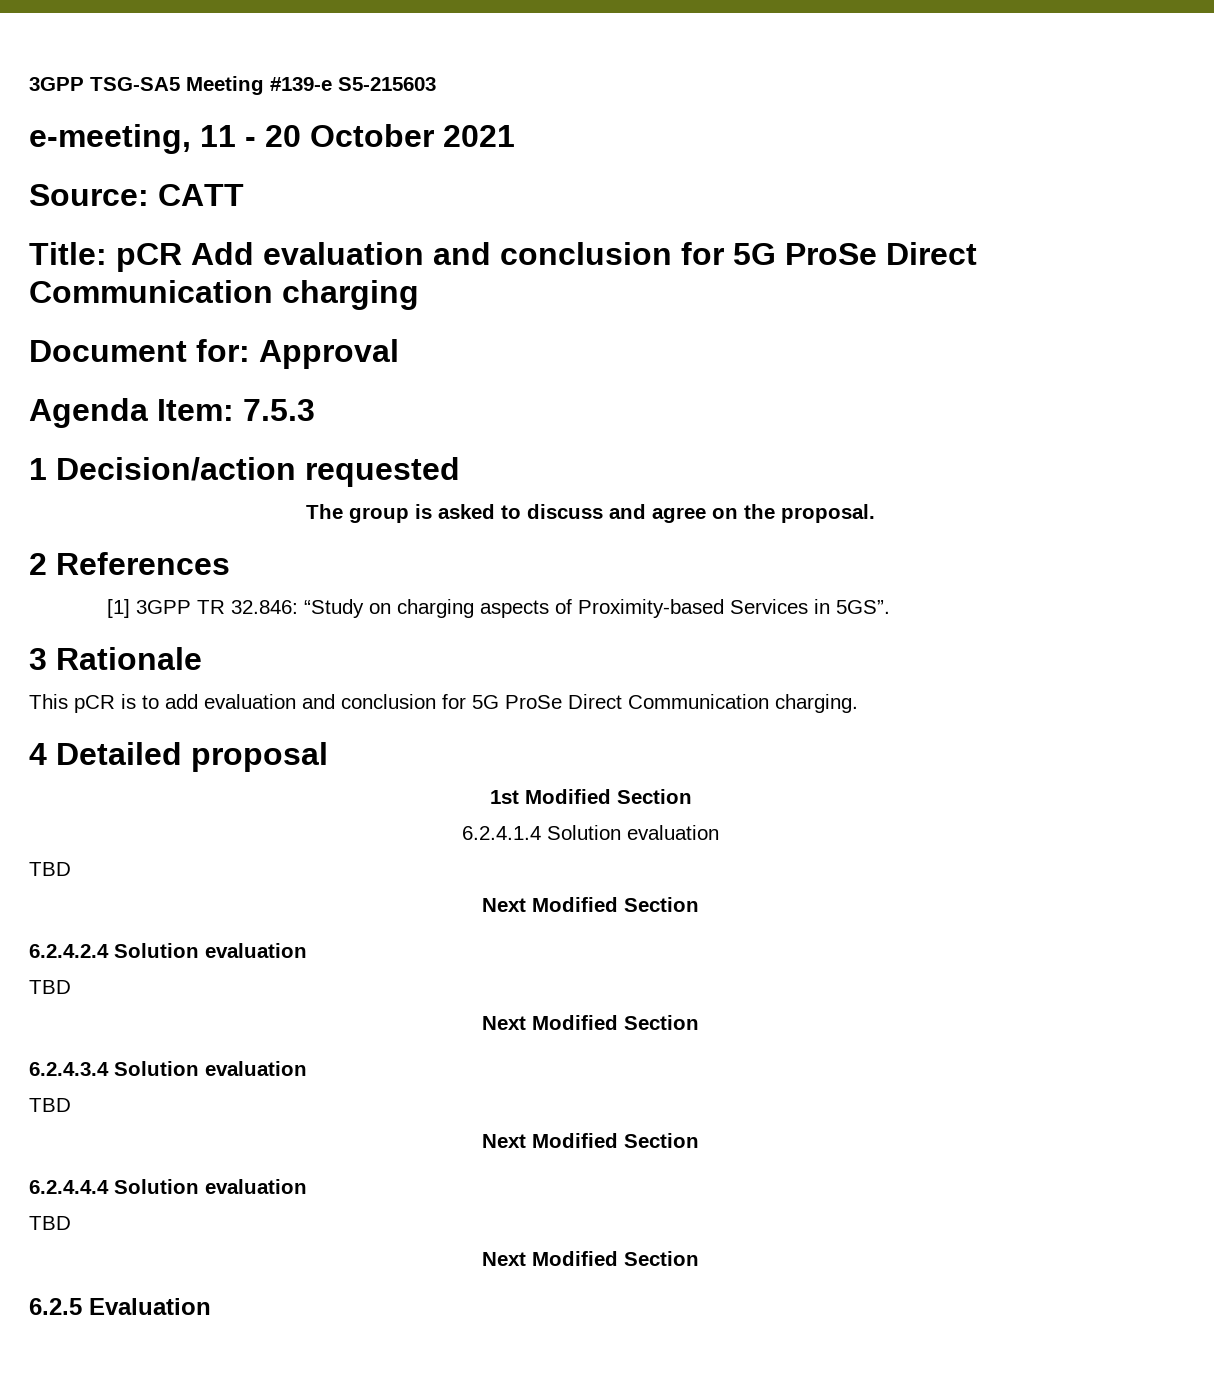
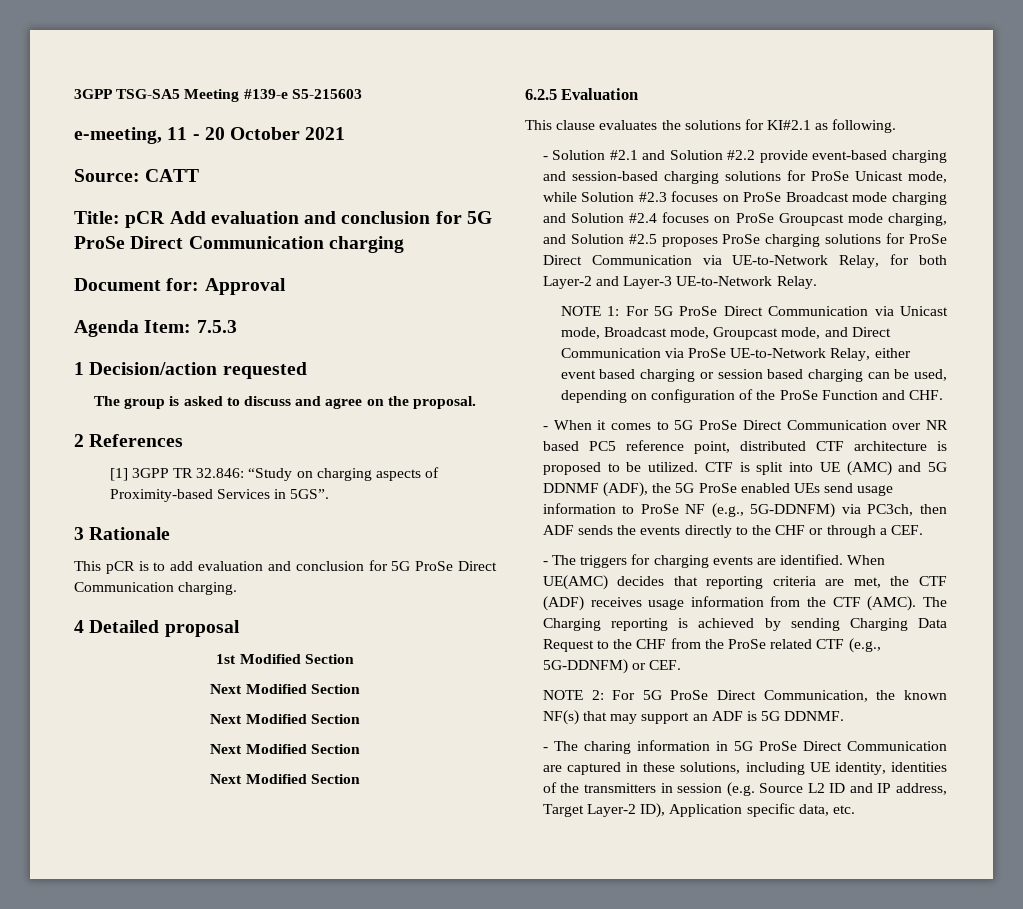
[462,825,719,840] [29,862,71,876] [482,897,699,912] [29,943,307,958] [29,980,71,994] [482,1015,699,1030] [29,1061,307,1076] [29,1098,71,1112] [482,1133,699,1148] [29,1179,307,1194] [29,1216,71,1230] 6.2.4.1.4 Solution evaluation // TBD // Next Modified Section // 6.2.4.2.4 Solution evaluation // TBD // Next Modified Section // 6.2.4.3.4 Solution evaluation // TBD // Next Modified Section // 6.2.4.4.4 Solution evaluation // TBD -> [210,684,360,694] [210,714,360,724] [210,744,360,754] Next Modified Section // Next Modified Section // Next Modified Section
(211, 1306) none -> [525,119,897,133] [542,150,947,163] [542,170,947,184] [542,191,947,205] [542,212,947,226] [542,233,947,247] [542,254,947,268] [542,276,817,289] [560,306,948,316] [560,327,891,340] [560,348,911,361] [560,369,947,382] [560,389,944,403] [542,420,948,430] [542,440,947,454] [542,461,947,476] [542,482,894,497] [542,503,947,518] [542,525,923,538] [542,554,886,568] [542,575,947,590] [542,596,947,611] [542,618,947,631] [542,638,881,653] [542,659,682,674] [542,690,947,702] [542,710,845,725] [542,740,947,754] [542,762,947,775] [542,782,948,797] [542,803,855,818] // This clause evaluates the solutions for KI#2.1 as following. // - Solution #2.1 and Solution #2.2 provide event-based charging and session-based charging solutions for ProSe Unicast mode, while Solution #2.3 focuses on ProSe Broadcast mode charging and Solution #2.4 focuses on ProSe Groupcast mode charging, and Solution #2.5 proposes ProSe charging solutions for ProSe Direct Communication via UE-to-Network Relay, for both Layer-2 and Layer-3 UE-to-Network Relay. // NOTE 1: For 5G ProSe Direct Communication via Unicast mode, Broadcast mode, Groupcast mode, and Direct Communication via ProSe UE-to-Network Relay, either event based charging or session based charging can be used, depending on configuration of the ProSe Function and CHF. // - When it comes to 5G ProSe Direct Communication over NR based PC5 reference point, distributed CTF architecture is proposed to be utilized. CTF is split into UE (AMC) and 5G DDNMF (ADF), the 5G ProSe enabled UEs send usage information to ProSe NF (e.g., 5G-DDNFM) via PC3ch, then ADF sends the events directly to the CHF or through a CEF. // - The triggers for charging events are identified. When UE(AMC) decides that reporting criteria are met, the CTF (ADF) receives usage information from the CTF (AMC). The Charging reporting is achieved by sending Charging Data Request to the CHF from the ProSe related CTF (e.g., 5G-DDNFM) or CEF. // NOTE 2: For 5G ProSe Direct Communication, the known NF(s) that may support an ADF is 5G DDNMF. // - The charing information in 5G ProSe Direct Communication are captured in these solutions, including UE identity, identities of the transmitters in session (e.g. Source L2 ID and IP address, Target Layer-2 ID), Application specific data, etc.

